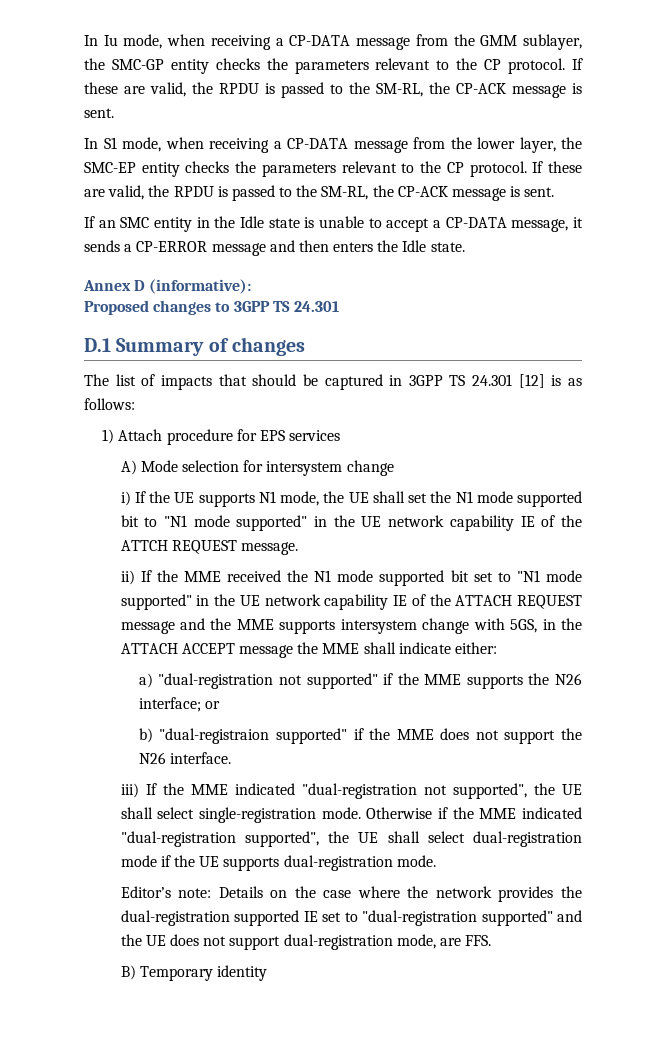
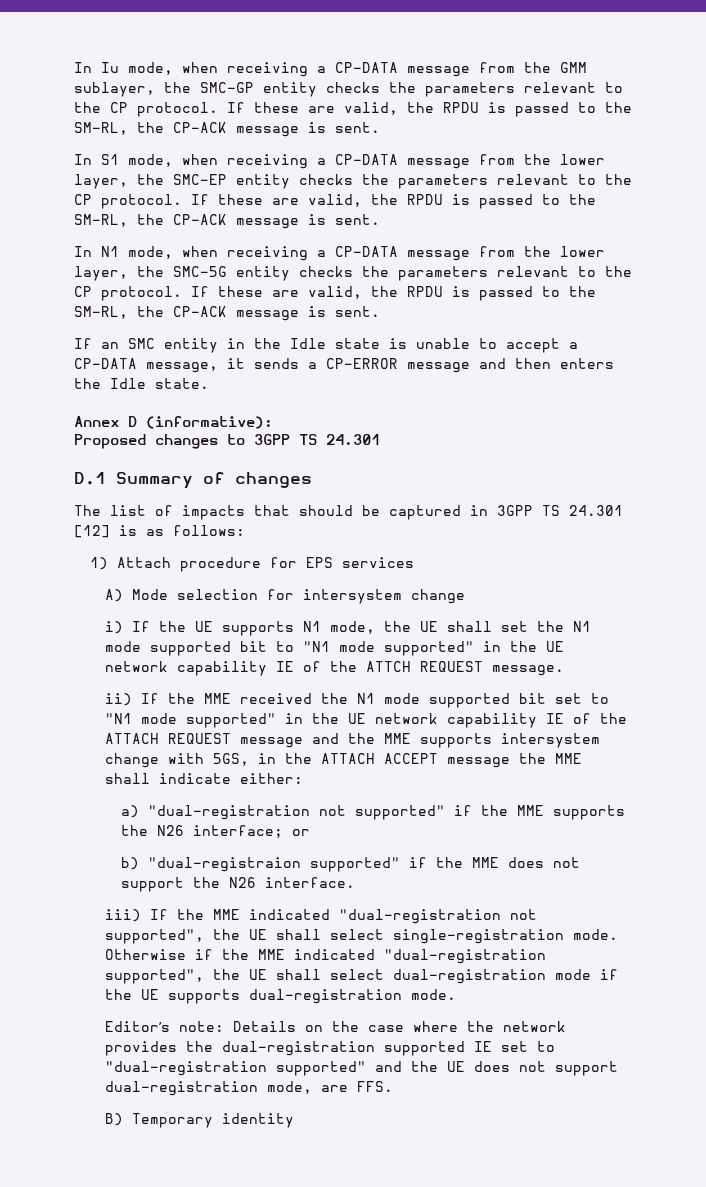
(555, 192) none -> [74,246,605,261] [74,266,632,281] [74,286,596,301] [74,306,380,321] // In N1 mode, when receiving a CP-DATA message from the lower layer, the SMC-5G entity checks the parameters relevant to the CP protocol. If these are valid, the RPDU is passed to the SM-RL, the CP-ACK message is sent.

